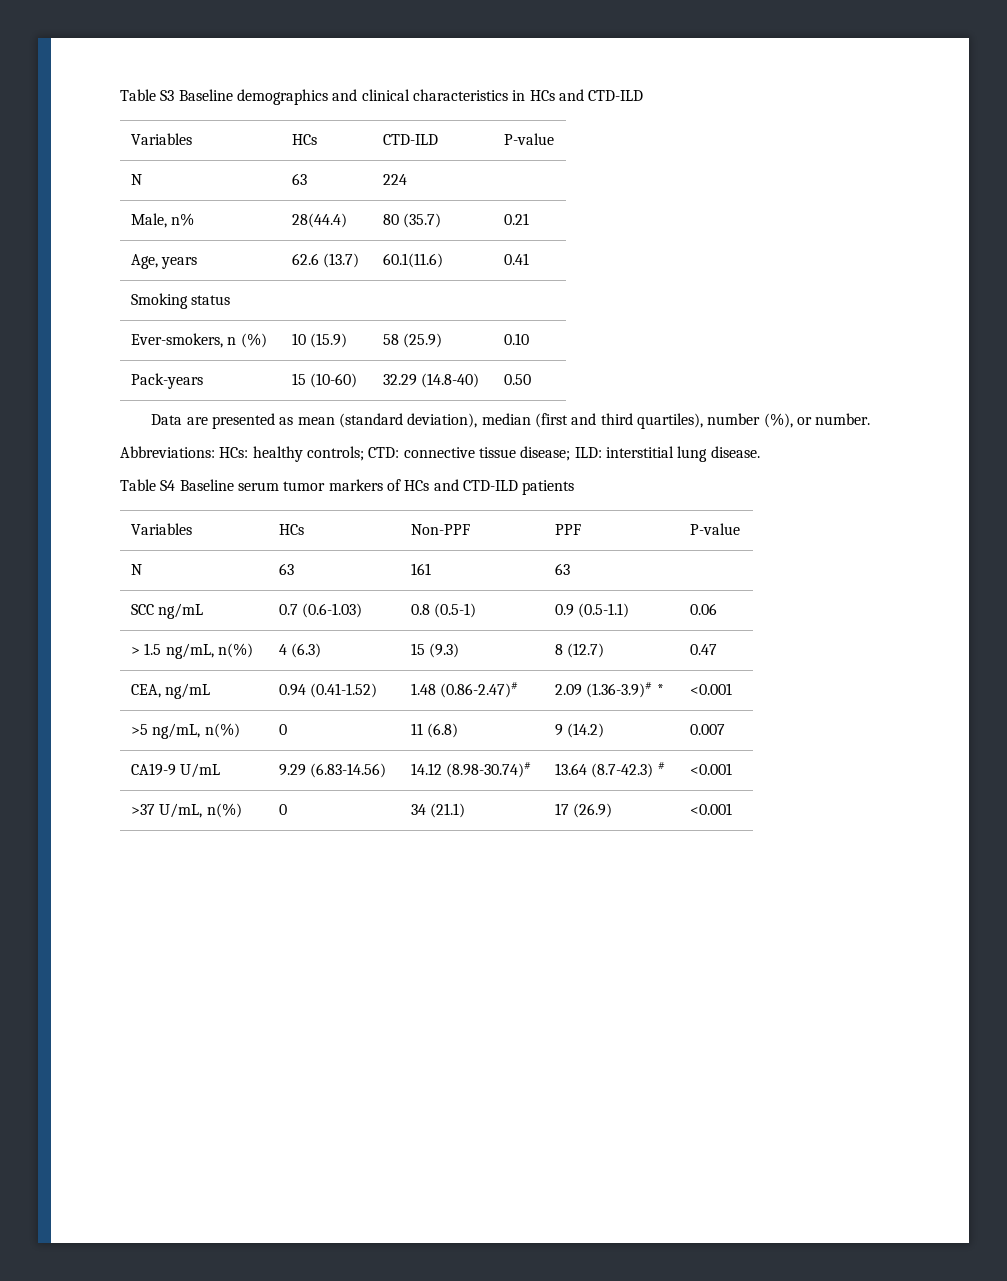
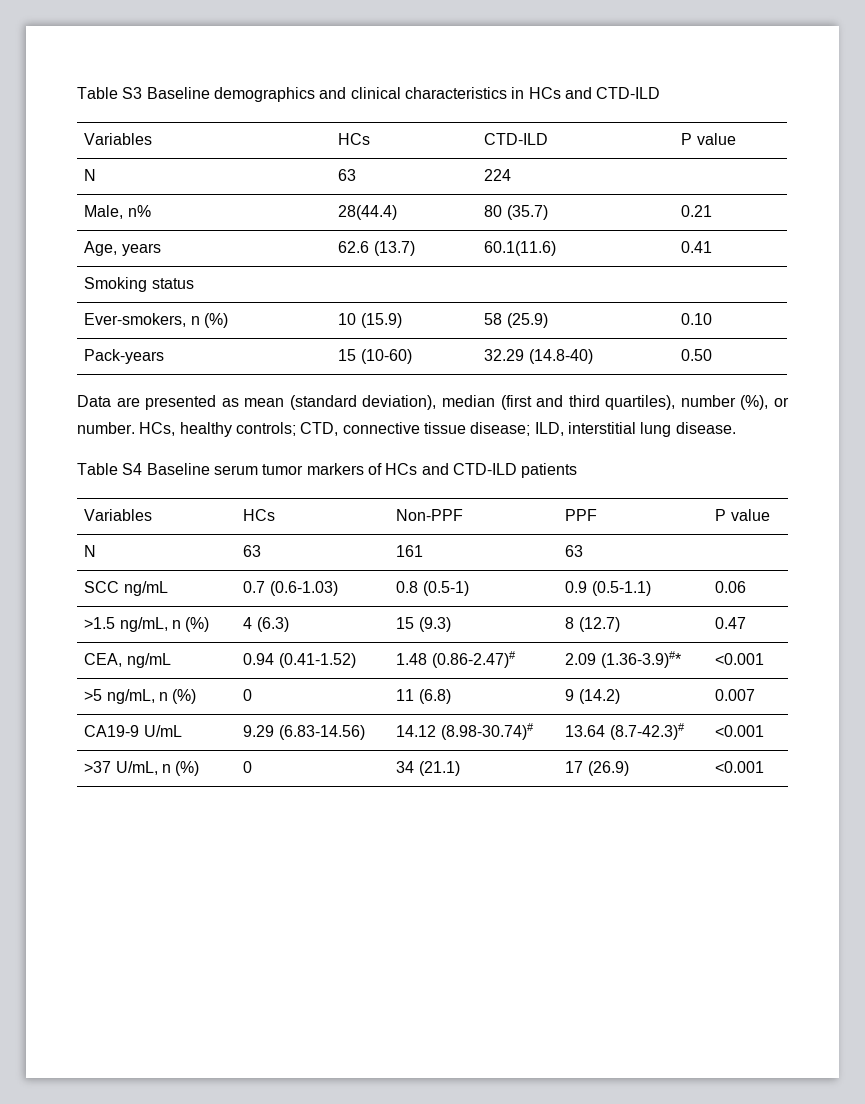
[503,133,554,145] P-value -> [681,133,736,145] P value
[120,446,249,458] // Abbreviations: HCs: -> [139,422,176,436] HCs,
[368,447,400,458] CTD: -> [300,422,339,436] CTD,
[574,447,602,458] ILD: -> [534,422,564,436] ILD,
[689,523,740,535] P-value -> [715,509,770,521] P value
[130,643,253,659] > 1.5 ng/mL, n(%) -> [84,617,210,632] >1.5 ng/mL, n (%)
[586,681,664,698] (1.36-3.9)# * -> [600,651,681,668] (1.36-3.9)#*
[204,723,240,738] n(%) -> [159,689,197,704] n (%)
[591,761,665,778] (8.7-42.3) # -> [609,723,685,740] (8.7-42.3)#
[206,803,242,818] n(%) -> [162,761,200,776] n (%)

